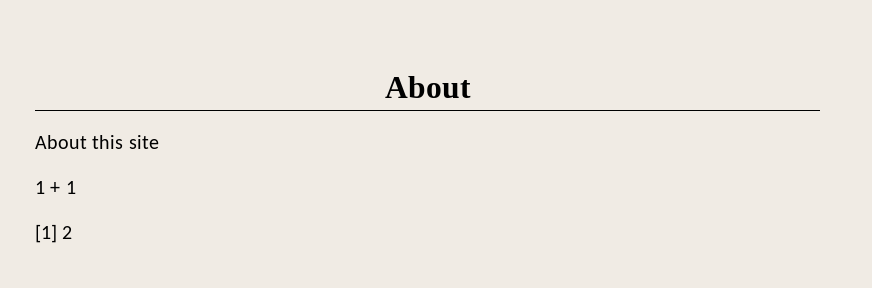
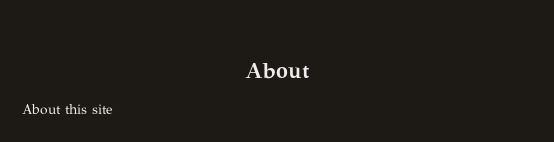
[35,181,76,194] [35,224,73,243] // 1 + 1 // [1] 2 -> (113, 109) none

